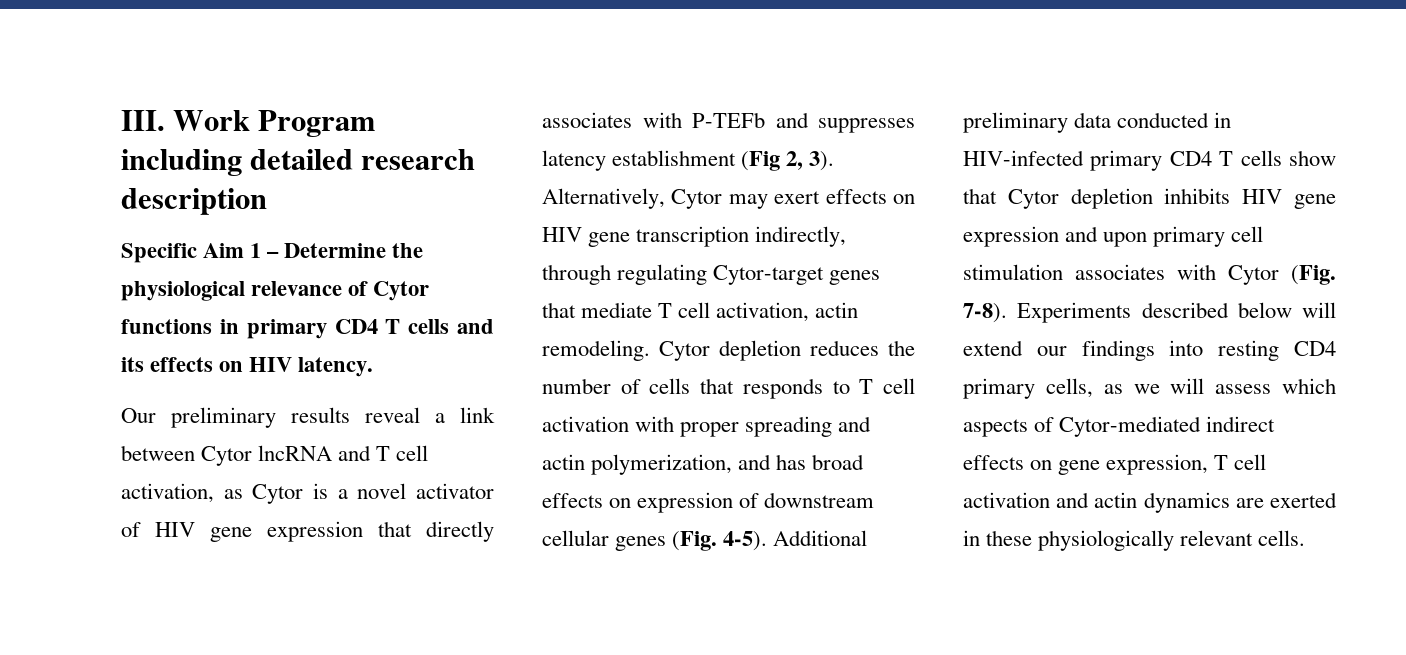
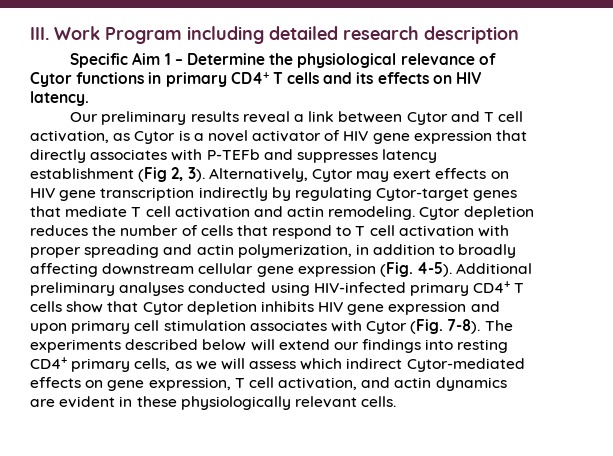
[334,319,378,334] CD4 -> [230,72,269,84] CD4+
[258,445,333,461] lncRNA -> (448, 118) none
[755,226,847,247] [542,264,611,285] indirectly, through -> [198,187,291,201] indirectly by
[716,302,810,322] activation, -> [174,206,283,218] activation and
[742,378,823,399] responds -> [272,225,333,239] respond
[738,454,865,470] [542,492,875,513] [542,530,667,551] and has broad effects on expression of downstream cellular genes -> [355,244,517,258] [30,263,376,277] in addition to broadly affecting downstream cellular gene expression
[1074,112,1232,128] data conducted in -> [119,282,310,296] analyses conducted using
[1169,151,1212,166] CD4 -> [473,281,511,293] CD4+
[1017,302,1132,323] Experiments -> [484,320,513,331] [30,339,121,353] The experiments
[1294,341,1336,356] CD4 -> [30,357,67,369] CD4+
[963,416,1276,437] aspects of Cytor-mediated indirect -> [346,358,525,372] indirect Cytor-mediated
[963,492,1050,508] activation -> [278,377,358,390] activation,
[1270,492,1337,508] exerted -> [59,396,116,408] evident

